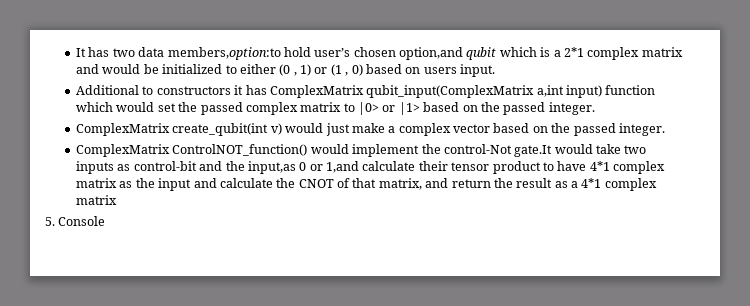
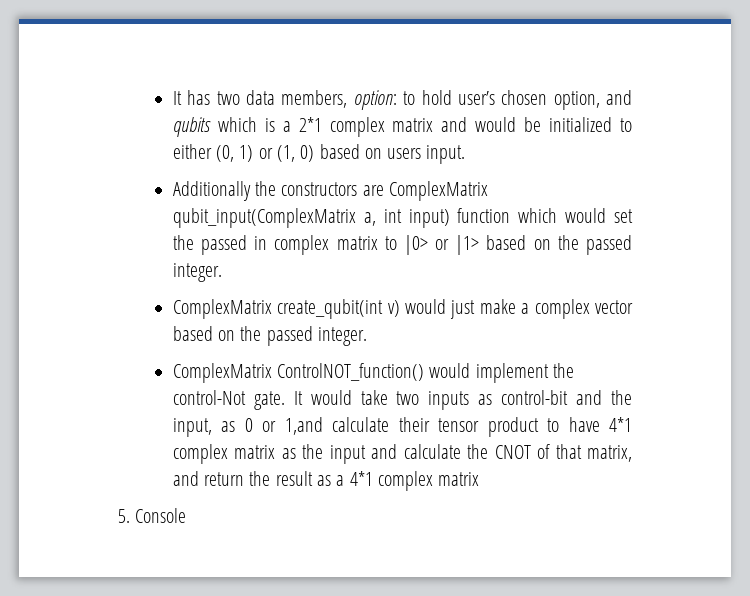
[167,47,497,60] members,option:to hold user’s chosen option,and qubit -> [281,90,632,110] [172,117,211,137] members, option: to hold user’s chosen option, and qubits
[279,64,349,76] (0 , 1) or (1 , -> [216,145,295,162] (0, 1) or (1,
[76,85,564,98] Additional to constructors it has ComplexMatrix qubit_input(ComplexMatrix a,int -> [172,181,488,201] [172,208,402,228] Additionally the constructors are ComplexMatrix qubit_input(ComplexMatrix a, int
(243, 108) none -> [254,236,268,250] in
[514,145,553,157] gate.It -> [253,391,303,410] gate. It
[247,161,296,174] input,as -> [172,418,236,437] input, as

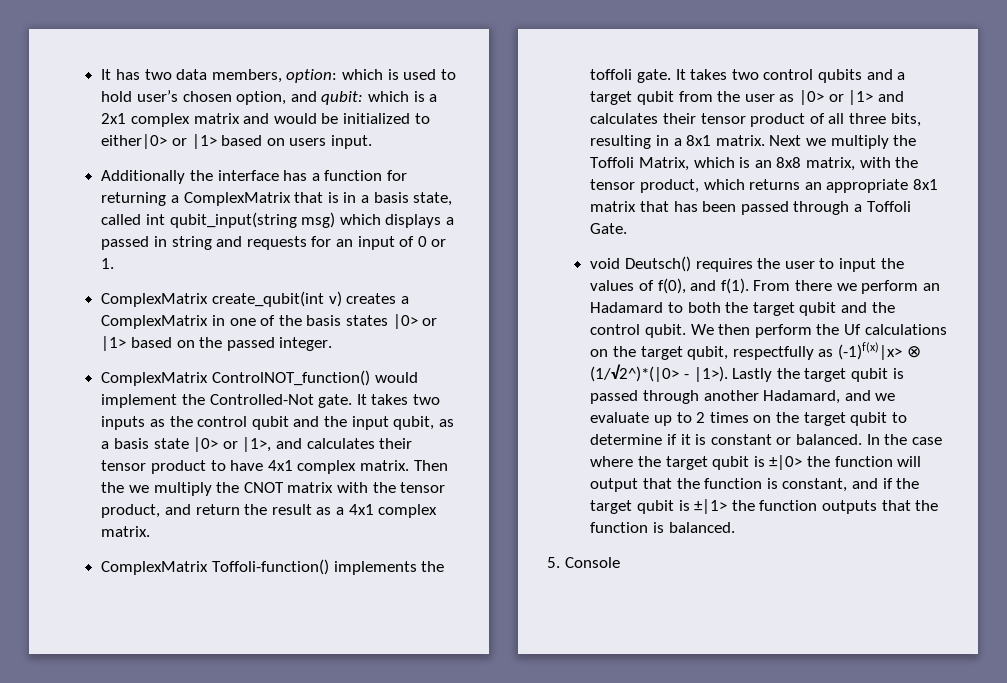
(397, 100) none -> [342,69,437,80] which is used
[172,117,211,137] qubits -> [321,91,364,105] qubit:
[298,117,322,132] 2*1 -> [101,113,127,124] 2x1
[172,144,315,162] either (0, 1) or (1, 0) -> [101,134,217,149] either|0> or |1>
[281,181,488,201] [172,208,634,228] [172,235,632,255] [172,263,222,282] [172,299,633,319] constructors are ComplexMatrix qubit_input(ComplexMatrix a, int input) function which would set the passed in complex matrix to |0> or |1> based on the passed integer. // ComplexMatrix create_qubit(int v) would just make a complex vector -> [217,170,408,181] [101,192,453,206] [101,212,455,228] [101,236,447,250] [101,258,115,269] [101,291,409,307] [101,314,438,329] [101,336,127,351] interface has a function for returning a ComplexMatrix that is in a basis state, called int qubit_input(string msg) which displays a passed in string and requests for an input of 0 or 1. // ComplexMatrix create_qubit(int v) creates a ComplexMatrix in one of the basis states |0> or |1>
[172,390,388,410] control-Not gate. It would take -> [209,394,409,408] Controlled-Not gate. It takes
[501,390,633,405] [172,417,390,437] control-bit and the input, as 0 or 1,and calculate -> [169,416,454,430] [101,437,375,452] the control qubit and the input qubit, as a basis state |0> or |1>, and calculates
[609,417,632,432] [172,444,632,464] 4*1 complex matrix as the input and calculate the CNOT of that matrix, -> [267,460,448,474] [101,482,446,496] [101,504,161,518] 4x1 complex matrix. Then the we multiply the CNOT matrix with the tensor product,
[349,471,480,491] 4*1 complex matrix -> [348,504,438,518] [101,526,151,537] [101,559,445,575] [590,69,906,83] [590,90,904,105] [590,113,921,127] [590,135,917,149] [590,157,919,171] [590,179,939,193] [590,201,911,215] [590,223,628,234] [590,256,904,272] [590,278,940,294] [590,302,895,316] [590,324,947,338] [590,342,921,360] [590,364,904,382] [590,390,896,404] [590,412,907,426] [590,434,942,445] [590,455,922,470] [590,478,920,492] [590,499,939,514] [590,522,735,533] 4x1 complex matrix. // ComplexMatrix Toffoli-function() implements the toffoli gate. It takes two control qubits and a target qubit from the user as |0> or |1> and calculates their tensor product of all three bits, resulting in a 8x1 matrix. Next we multiply the Toffoli Matrix, which is an 8x8 matrix, with the tensor product, which returns an appropriate 8x1 matrix that has been passed through a Toffoli Gate. // void Deutsch() requires the user to input the values of f(0), and f(1). From there we perform an Hadamard to both the target qubit and the control qubit. We then perform the Uf calculations on the target qubit, respectfully as (-1)f(x)|x> ⊗ (1/√2^)*(|0> - |1>). Lastly the target qubit is passed through another Hadamard, and we evaluate up to 2 times on the target qubit to determine if it is constant or balanced. In the case where the target qubit is ±|0> the function will output that the function is constant, and if the target qubit is ±|1> the function outputs that the function is balanced.

